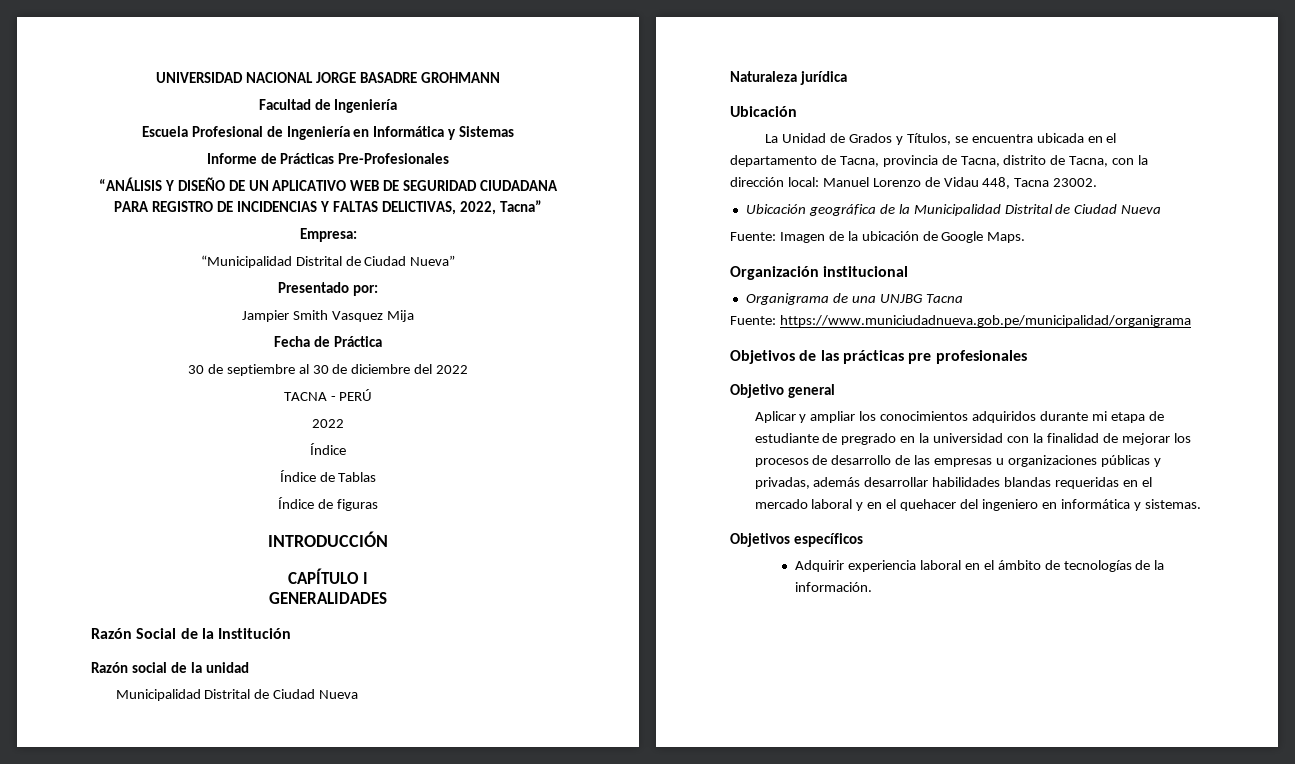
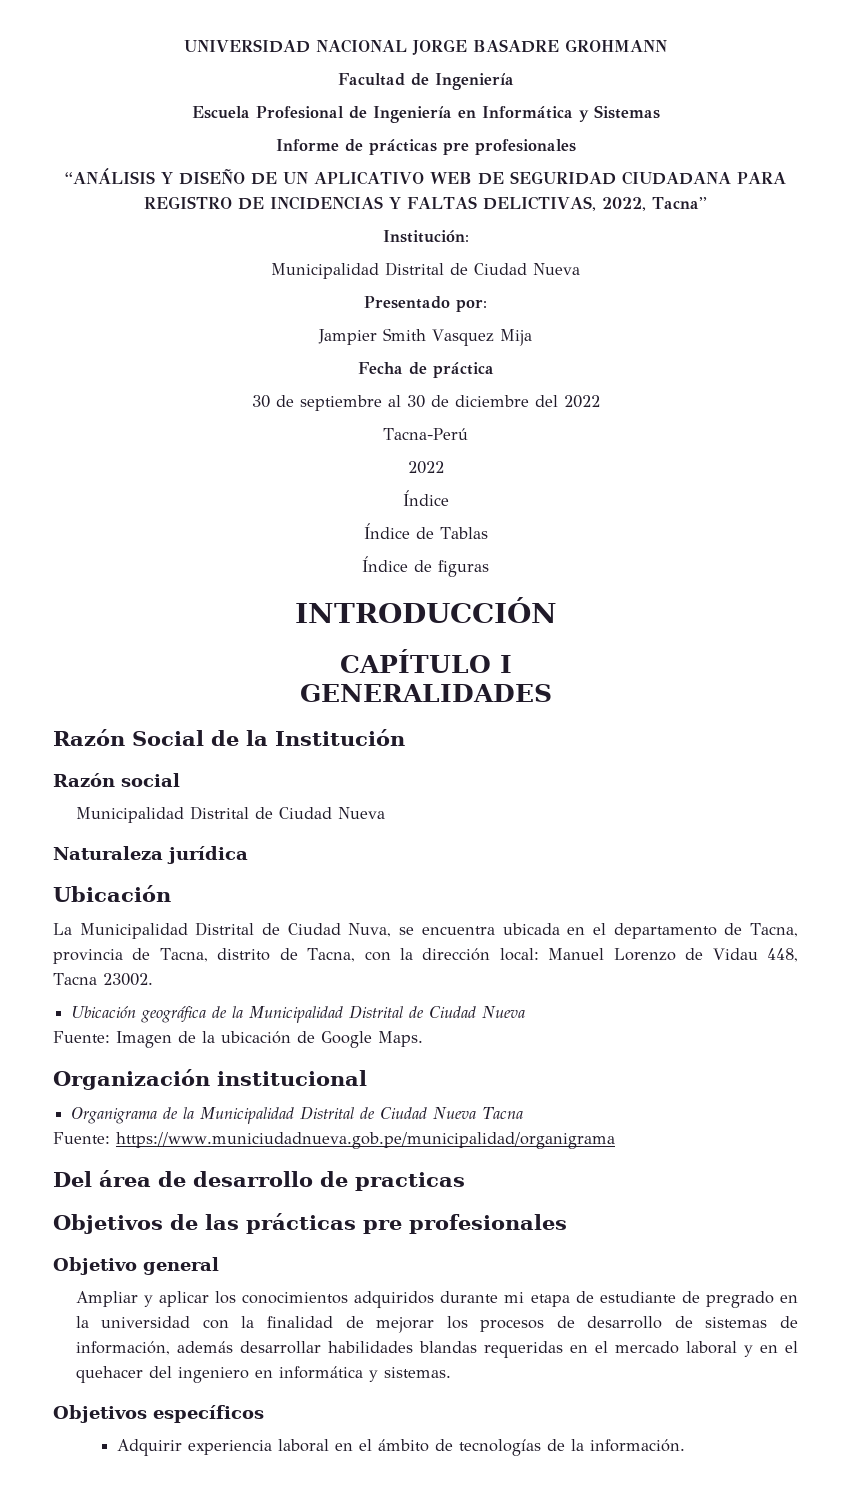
[280,153,450,164] Prácticas Pre-Profesionales -> [368,139,576,155] prácticas pre profesionales
[299,228,357,242] [200,255,456,268] Empresa: // “Municipalidad Distrital de Ciudad Nueva” -> [382,230,469,243] [271,262,580,279] Institución: // Municipalidad Distrital de Ciudad Nueva
[333,336,382,347] Práctica -> [432,362,494,378] práctica
[283,389,373,401] TACNA - PERÚ -> [383,428,469,440] Tacna-Perú
[171,662,250,673] de la unidad -> (180, 780) none
[782,133,951,145] Unidad de Grados y Títulos, -> [79,922,392,939] Municipalidad Distrital de Ciudad Nuva,
[851,294,963,303] [730,315,1191,327] una UNJBG Tacna // Fuente: https://www.municiudadnueva.gob.pe/municipalidad/organigrama -> [183,1106,524,1124] [53,1132,615,1149] [53,1170,465,1191] la Municipalidad Distrital de Ciudad Nueva Tacna // Fuente: https://www.municiudadnueva.gob.pe/municipalidad/organigrama // Del área de desarrollo de practicas
[754,411,856,423] Aplicar y ampliar -> [75,1291,209,1307] Ampliar y aplicar
[914,455,1161,467] [754,477,810,489] las empresas u organizaciones públicas y privadas, -> [705,1316,798,1328] [75,1341,170,1355] sistemas de información,

